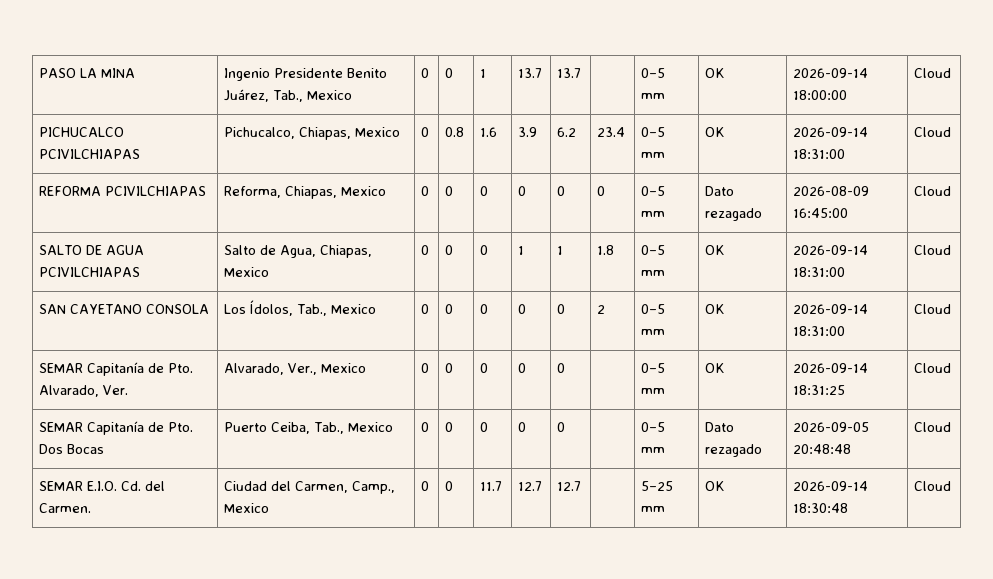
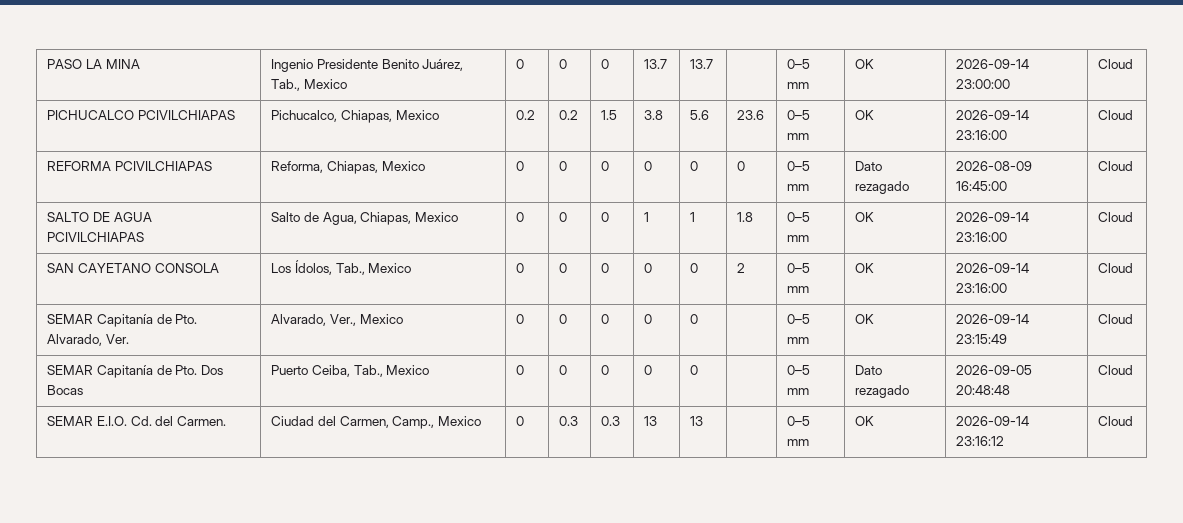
[480,69,487,78] 1 -> [601,59,610,69] 0
[793,90,848,100] 18:00:00 -> [956,79,1011,89] 23:00:00
[421,127,430,137] [445,127,465,137] [480,127,498,137] [518,127,538,137] [557,127,577,137] [597,127,626,137] [641,127,666,137] [641,152,666,159] [705,127,725,137] [793,127,869,137] [793,149,846,159] 0 | 0.8 | 1.6 | 3.9 | 6.2 | 23.4 | 0–5 mm | OK | 2026-09-14 18:31:00 -> [516,110,536,120] [559,110,579,120] [601,110,618,120] [644,110,664,120] [690,110,710,120] [737,110,765,120] [787,110,811,120] [787,133,810,140] [855,110,875,120] [956,110,1030,120] [956,130,1008,140] 0.2 | 0.2 | 1.5 | 3.8 | 5.6 | 23.6 | 0–5 mm | OK | 2026-09-14 23:16:00
[793,267,846,277] 18:31:00 -> [956,232,1008,242] 23:16:00
[793,326,846,336] 18:31:00 -> [956,283,1008,293] 23:16:00
[793,385,846,395] 18:31:25 -> [956,334,1008,344] 23:15:49
[445,481,454,491] [480,481,503,491] [518,481,543,491] [557,481,582,491] [641,481,674,491] [641,506,666,513] [705,481,725,491] [793,481,869,491] [793,503,849,513] 0 | 11.7 | 12.7 | 12.7 | | 5–25 mm | OK | 2026-09-14 18:30:48 -> [559,416,579,426] [601,416,621,426] [644,416,658,426] [690,416,704,426] [787,416,811,426] [787,439,810,446] [855,416,875,426] [956,416,1030,426] [956,436,1005,446] 0.3 | 0.3 | 13 | 13 | | 0–5 mm | OK | 2026-09-14 23:16:12

